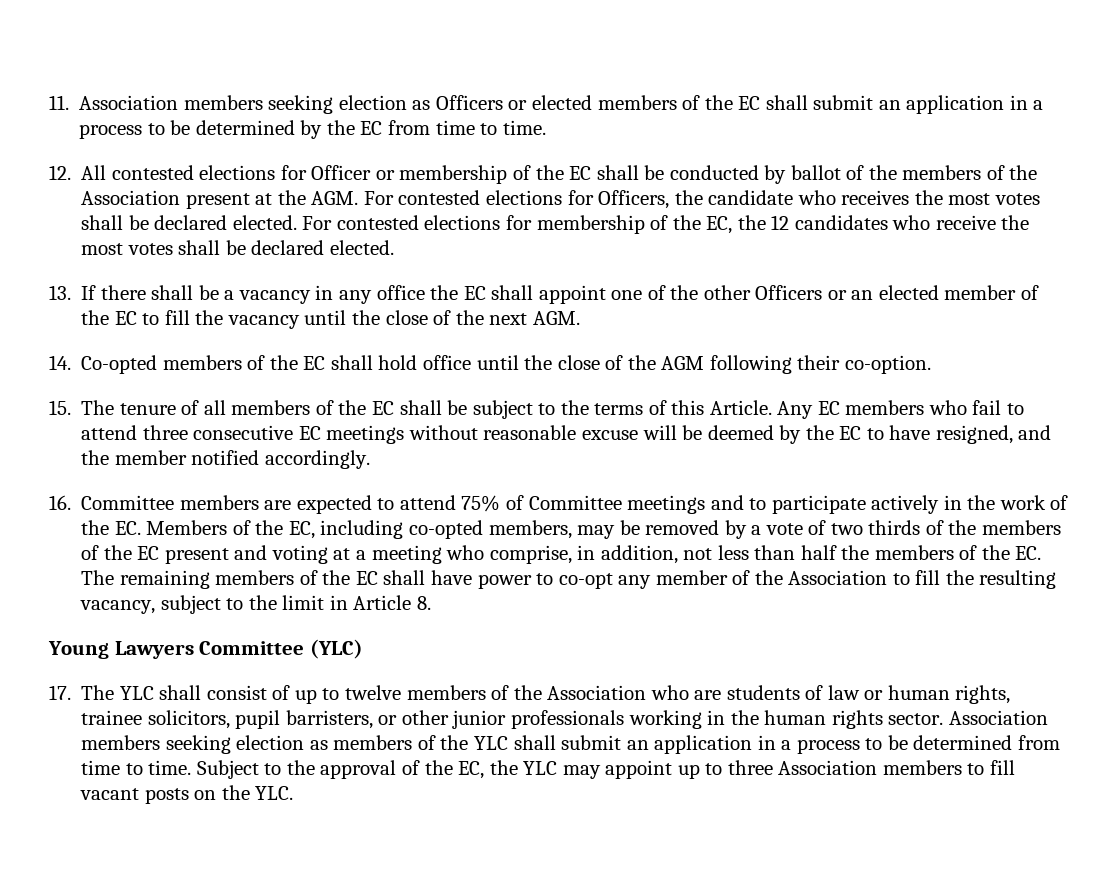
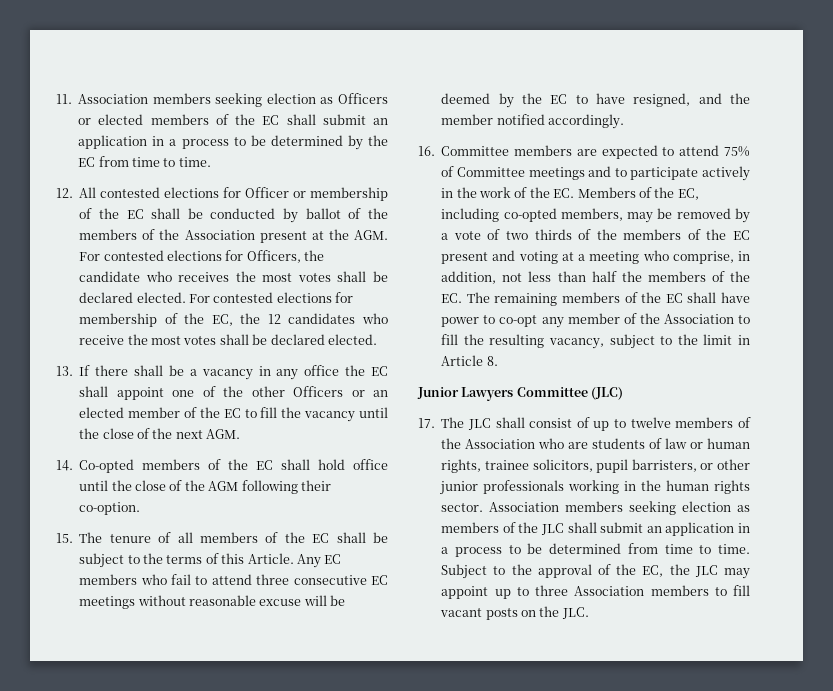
[48,641,109,659] Young -> [417,387,459,399] Junior
[309,639,363,659] (YLC) -> [591,387,624,400] (JLC)
[119,686,154,700] YLC -> [467,418,491,430] JLC
[473,736,508,750] YLC -> [541,523,565,535] JLC
[523,761,558,775] YLC -> [694,565,718,577] JLC
[255,786,294,800] YLC. -> [561,607,589,619] JLC.

